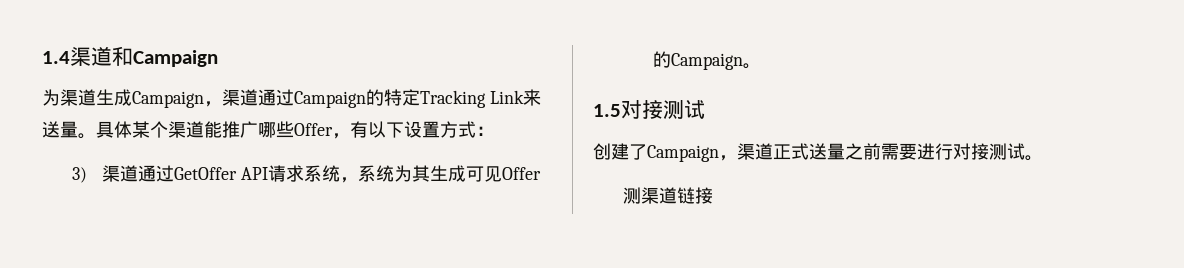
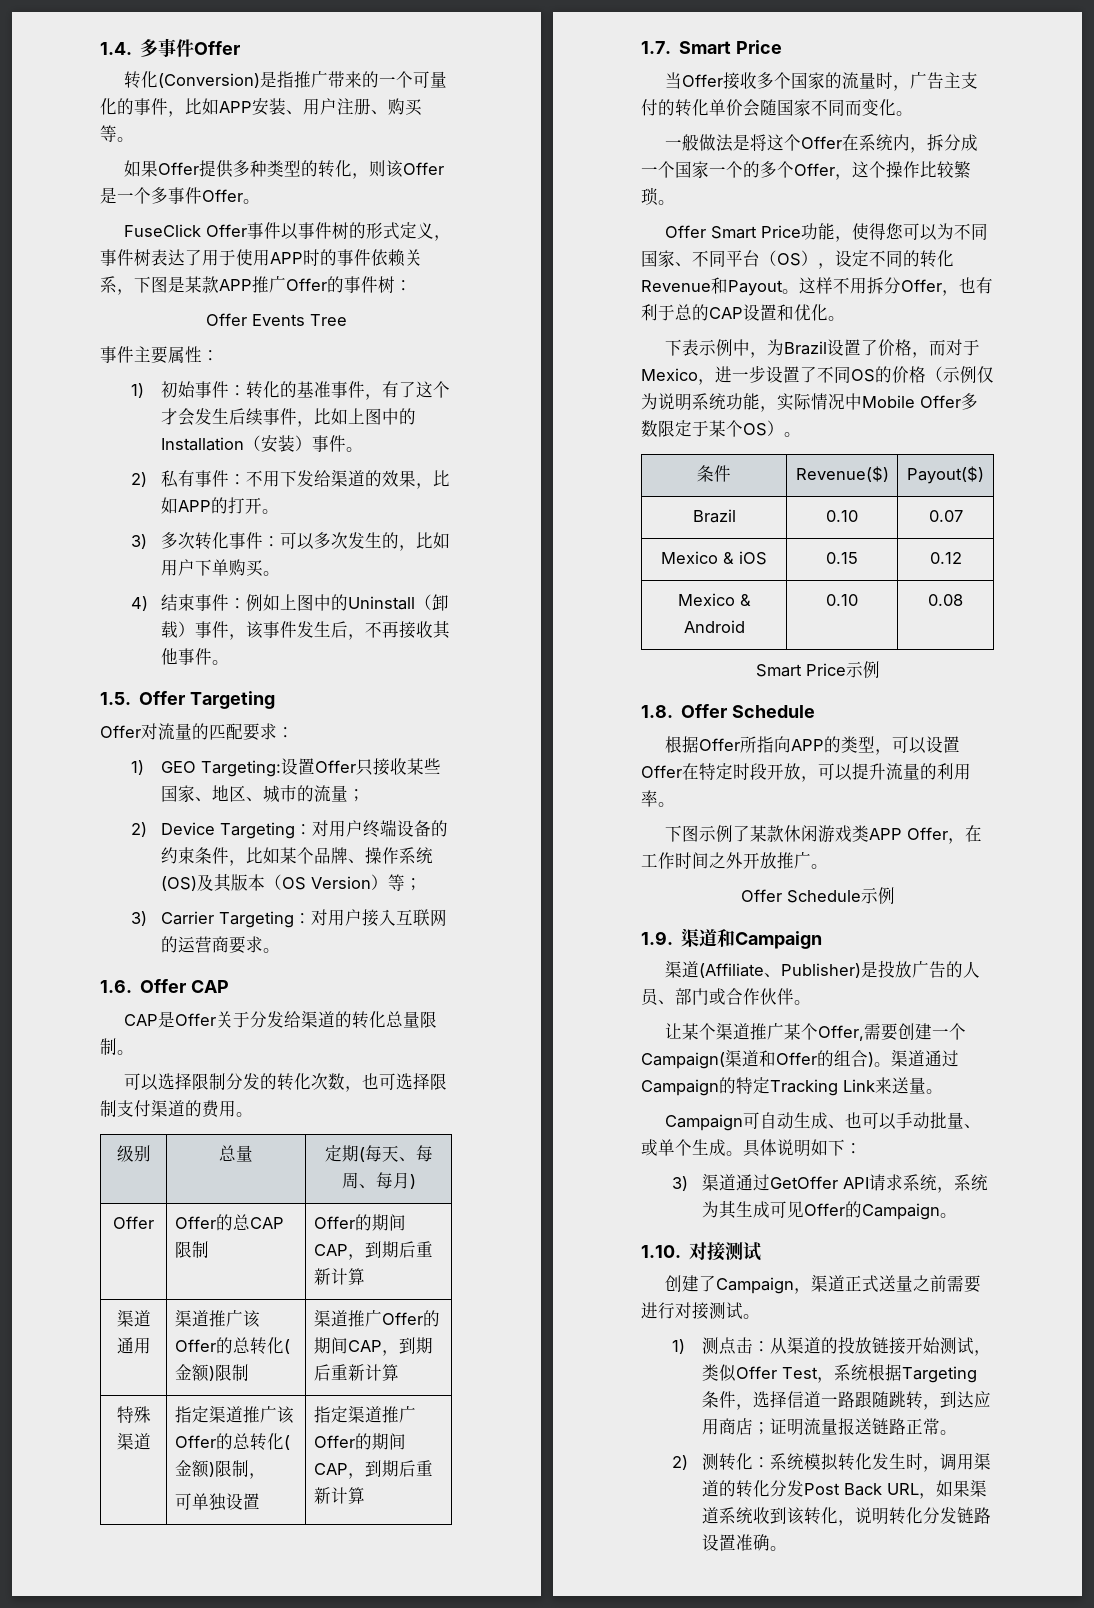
[42,46,218,67] [42,89,222,108] 1.4渠道和Campaign // 为渠道生成Campaign， -> [100,38,241,57] [123,71,447,89] [100,98,422,117] [100,125,134,142] [123,160,444,179] [100,187,260,204] [123,222,451,241] [100,249,422,267] [100,276,412,295] [206,313,347,326] [100,346,219,364] [130,381,451,400] [161,408,417,427] [161,435,364,453] [130,470,451,489] [161,497,280,514] [130,532,451,551] [161,559,281,577] [130,594,450,611] [161,621,452,640] [161,648,230,665] [100,691,276,709] [100,723,294,741] [130,758,442,777] [161,785,366,803] [130,819,449,839] [161,847,434,866] [161,874,423,892] [130,909,448,928] [161,936,281,954] [100,979,230,993] [123,1011,437,1029] [100,1038,134,1055] [123,1073,447,1092] [100,1100,253,1118] [116,1145,151,1162] [219,1145,253,1162] [324,1145,433,1162] [341,1172,416,1189] [113,1216,154,1229] [174,1214,284,1231] [174,1241,209,1258] [313,1214,406,1231] [313,1241,433,1260] [313,1268,365,1285] [116,1310,151,1327] [116,1337,151,1354] [174,1310,260,1328] [174,1337,290,1355] [174,1364,249,1382] [313,1310,440,1327] [313,1337,433,1356] [313,1364,399,1381] [116,1406,151,1424] [116,1433,151,1450] [174,1406,294,1424] [174,1433,290,1451] [174,1460,266,1479] [174,1493,260,1511] [313,1406,416,1423] [313,1433,406,1450] [313,1460,433,1479] [313,1487,365,1504] [641,40,783,54] [664,72,978,91] [641,99,913,117] [664,134,978,153] [641,161,971,180] [641,187,675,206] [664,223,988,242] [641,250,954,269] [641,277,993,296] [641,304,845,321] [664,339,980,358] [641,365,994,385] [641,393,978,412] [641,420,801,437] [697,465,731,482] [795,466,889,482] [907,466,984,484] [692,509,736,523] [826,510,858,522] [928,510,963,522] [661,551,767,565] [826,552,858,564] [929,552,962,564] [677,593,751,606] [683,620,745,633] [826,594,858,606] [928,594,963,606] [755,661,880,678] [641,704,816,718] [664,736,960,755] [641,763,971,782] [641,790,675,807] [664,825,982,844] [641,852,828,869] [740,887,895,904] [641,928,823,949] [664,960,980,978] [641,988,811,1006] [664,1023,966,1041] [641,1050,891,1069] 1.4.多事件Offer // 转化(Conversion)是指推广带来的一个可量化的事件，比如APP安装、用户注册、购买等。 // 如果Offer提供多种类型的转化，则该Offer是一个多事件Offer。 // FuseClick Offer事件以事件树的形式定义，事件树表达了用于使用APP时的事件依赖关系，下图是某款APP推广Offer的事件树： // Offer Events Tree // 事件主要属性： // 1)初始事件：转化的基准事件，有了这个才会发生后续事件，比如上图中的Installation（安装）事件。 // 2)私有事件：不用下发给渠道的效果，比如APP的打开。 // 3)多次转化事件：可以多次发生的，比如用户下单购买。 // 4)结束事件：例如上图中的Uninstall（卸载）事件，该事件发生后，不再接收其他事件。 // 1.5. Offer Targeting // Offer对流量的匹配要求： // 1) GEO Targeting:设置Offer只接收某些国家、地区、城市的流量； // 2) Device Targeting：对用户终端设备的约束条件，比如某个品牌、操作系统(OS)及其版本（OS Version）等； // 3) Carrier Targeting：对用户接入互联网的运营商要求。 // 1.6. Offer CAP // CAP是Offer关于分发给渠道的转化总量限制。 // 可以选择限制分发的转化次数，也可选择限制支付渠道的费用。 // 级别 | 总量 | 定期(每天、每周、每月) // Offer | Offer的总CAP限制 | Offer的期间CAP，到期后重新计算 // 渠道通用 | 渠道推广该Offer的总转化(金额)限制 | 渠道推广Offer的期间CAP，到期后重新计算 // 特殊渠道 | 指定渠道推广该Offer的总转化(金额)限制， // 可单独设置 | 指定渠道推广Offer的期间CAP，到期后重新计算 // 1.7. Smart Price // 当Offer接收多个国家的流量时，广告主支付的转化单价会随国家不同而变化。 // 一般做法是将这个Offer在系统内，拆分成一个国家一个的多个Offer，这个操作比较繁琐。 // Offer Smart Price功能，使得您可以为不同国家、不同平台（OS），设定不同的转化Revenue和Payout。这样不用拆分Offer，也有利于总的CAP设置和优化。 // 下表示例中，为Brazil设置了价格，而对于Mexico，进一步设置了不同OS的价格（示例仅为说明系统功能，实际情况中Mobile Offer多数限定于某个OS）。 // 条件 | Revenue($) | Payout($) // Brazil | 0.10 | 0.07 // Mexico & iOS | 0.15 | 0.12 // Mexico & Android | 0.10 | 0.08 // Smart Price示例 // 1.8. Offer Schedule // 根据Offer所指向APP的类型，可以设置Offer在特定时段开放，可以提升流量的利用率。 // 下图示例了某款休闲游戏类APP Offer，在工作时间之外开放推广。 // Offer Schedule示例 // 1.9.渠道和Campaign // 渠道(Affiliate、Publisher)是投放广告的人员、部门或合作伙伴。 // 让某个渠道推广某个Offer,需要创建一个Campaign(渠道和Offer的组合)。
[96,121,476,139] 具体某个渠道能推广哪些Offer，有以下设置方式 -> [664,1112,981,1131] [641,1139,845,1157] // Campaign可自动生成、也可以手动批量、或单个生成。具体说明如下
[593,104,621,117] 1.5 -> [641,1245,681,1258] 1.10.
[622,187,713,204] 测渠道链接 -> [671,1336,992,1356] [702,1364,978,1383] [702,1391,992,1410] [702,1418,958,1436] [671,1453,992,1472] [702,1480,988,1499] [702,1507,992,1526] [702,1534,788,1551] 1)测点击：从渠道的投放链接开始测试，类似Offer Test，系统根据Targeting条件，选择信道一路跟随跳转，到达应用商店；证明流量报送链路正常。 // 2)测转化：系统模拟转化发生时，调用渠道的转化分发Post Back URL，如果渠道系统收到该转化，说明转化分发链路设置准确。

